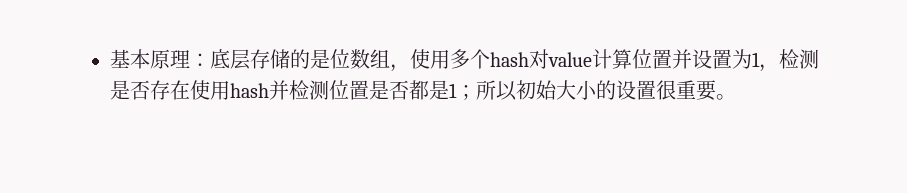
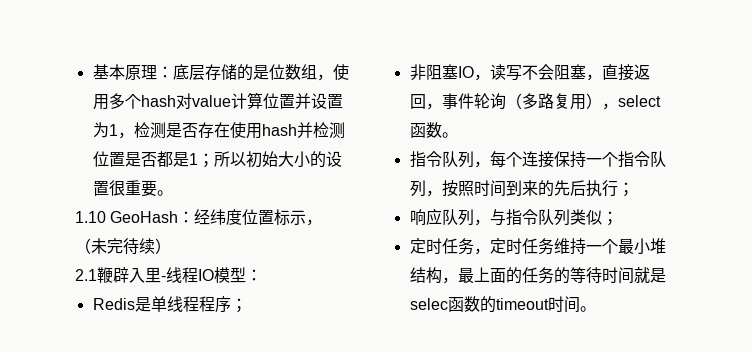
(736, 97) none -> [75,209,323,226] [75,238,171,255] [75,267,262,283] [92,296,247,313] [409,64,650,81] [409,93,661,110] [409,122,458,138] [409,151,666,168] [409,180,634,197] [409,208,618,226] [409,238,666,255] [409,267,666,284] [409,296,596,313] // 1.10 GeoHash：经纬度位置标示，（未完待续） // 2.1鞭辟入里-线程IO模型： // Redis是单线程程序； // 非阻塞IO，读写不会阻塞，直接返回，事件轮询（多路复用），select函数。 // 指令队列，每个连接保持一个指令队列，按照时间到来的先后执行； // 响应队列，与指令队列类似； // 定时任务，定时任务维持一个最小堆结构，最上面的任务的等待时间就是selec函数的timeout时间。

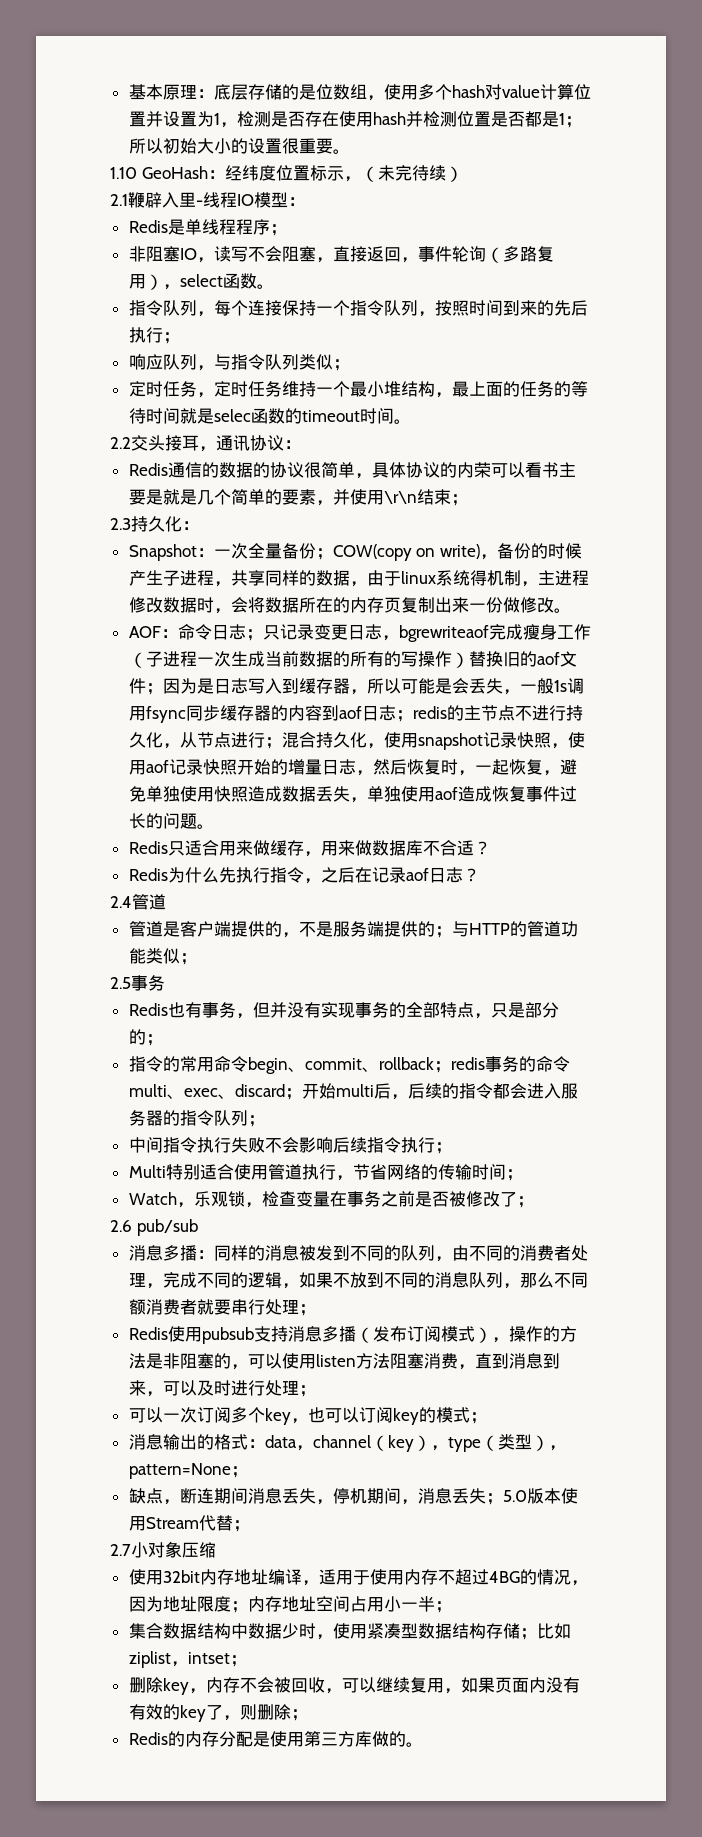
(596, 309) none -> [110,435,301,452] [128,462,576,479] [128,489,468,506] [110,516,199,532] [128,543,582,561] [128,570,589,587] [128,597,571,614] [128,624,591,642] [128,651,577,668] [128,678,584,695] [128,705,583,723] [128,732,585,750] [128,759,577,776] [128,786,577,803] [128,813,214,829] [128,840,491,857] [128,867,480,884] [110,894,166,910] [128,921,578,938] [128,948,197,965] [110,975,165,991] [128,1002,559,1019] [128,1029,163,1046] [128,1056,570,1074] [128,1083,578,1100] [128,1110,265,1127] [128,1137,452,1154] [128,1164,523,1181] [128,1191,534,1208] [110,1219,198,1236] [128,1245,588,1262] [128,1272,588,1289] [128,1299,316,1316] [128,1326,577,1344] [128,1353,560,1370] [128,1380,316,1397] [128,1407,487,1425] [128,1434,566,1452] [128,1463,248,1479] [128,1488,578,1505] [128,1515,250,1532] [110,1541,216,1558] [128,1569,588,1586] [128,1596,452,1613] [128,1623,571,1640] [128,1651,247,1668] [128,1677,580,1695] [128,1704,308,1722] [128,1731,423,1747] // 2.2交头接耳，通讯协议： // Redis通信的数据的协议很简单，具体协议的内荣可以看书主要是就是几个简单的要素，并使用\r\n结束； // 2.3持久化： // Snapshot：一次全量备份；COW(copy on write)，备份的时候产生子进程，共享同样的数据，由于linux系统得机制，主进程修改数据时，会将数据所在的内存页复制出来一份做修改。 // AOF：命令日志；只记录变更日志，bgrewriteaof完成瘦身工作（子进程一次生成当前数据的所有的写操作）替换旧的aof文件；因为是日志写入到缓存器，所以可能是会丢失，一般1s调用fsync同步缓存器的内容到aof日志；redis的主节点不进行持久化，从节点进行；混合持久化，使用snapshot记录快照，使用aof记录快照开始的增量日志，然后恢复时，一起恢复，避免单独使用快照造成数据丢失，单独使用aof造成恢复事件过长的问题。 // Redis只适合用来做缓存，用来做数据库不合适？ // Redis为什么先执行指令，之后在记录aof日志？ // 2.4管道 // 管道是客户端提供的，不是服务端提供的；与HTTP的管道功能类似； // 2.5事务 // Redis也有事务，但并没有实现事务的全部特点，只是部分的； // 指令的常用命令begin、commit、rollback；redis事务的命令multi、exec、discard；开始multi后，后续的指令都会进入服务器的指令队列； // 中间指令执行失败不会影响后续指令执行； // Multi特别适合使用管道执行，节省网络的传输时间； // Watch，乐观锁，检查变量在事务之前是否被修改了； // 2.6 pub/sub // 消息多播：同样的消息被发到不同的队列，由不同的消费者处理，完成不同的逻辑，如果不放到不同的消息队列，那么不同额消费者就要串行处理； // Redis使用pubsub支持消息多播（发布订阅模式），操作的方法是非阻塞的，可以使用listen方法阻塞消费，直到消息到来，可以及时进行处理； // 可以一次订阅多个key，也可以订阅key的模式； // 消息输出的格式：data，channel（key），type（类型），pattern=None； // 缺点，断连期间消息丢失，停机期间，消息丢失；5.0版本使用Stream代替； // 2.7小对象压缩 // 使用32bit内存地址编译，适用于使用内存不超过4BG的情况，因为地址限度；内存地址空间占用小一半； // 集合数据结构中数据少时，使用紧凑型数据结构存储；比如ziplist，intset； // 删除key，内存不会被回收，可以继续复用，如果页面内没有有效的key了，则删除； // Redis的内存分配是使用第三方库做的。

